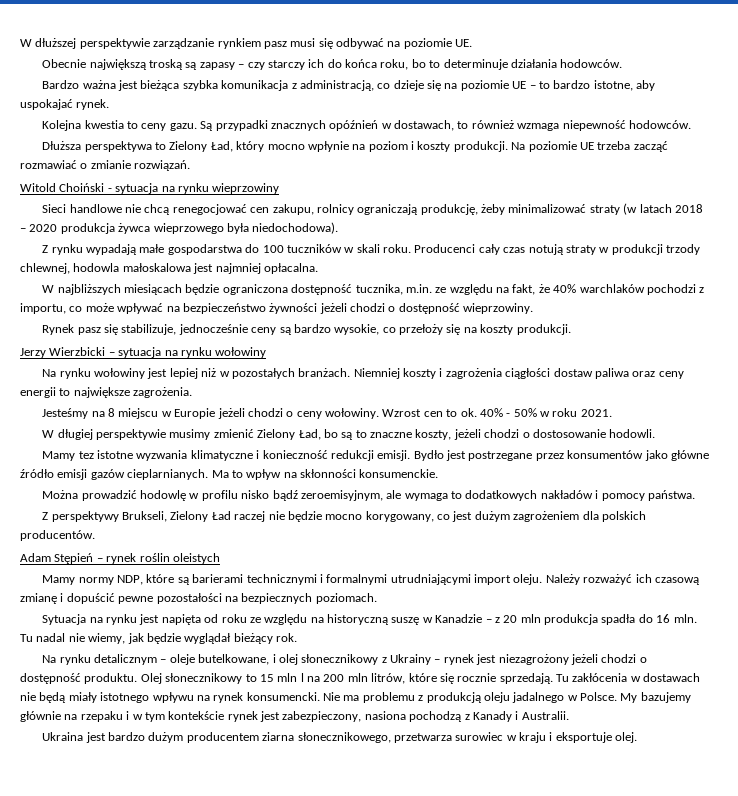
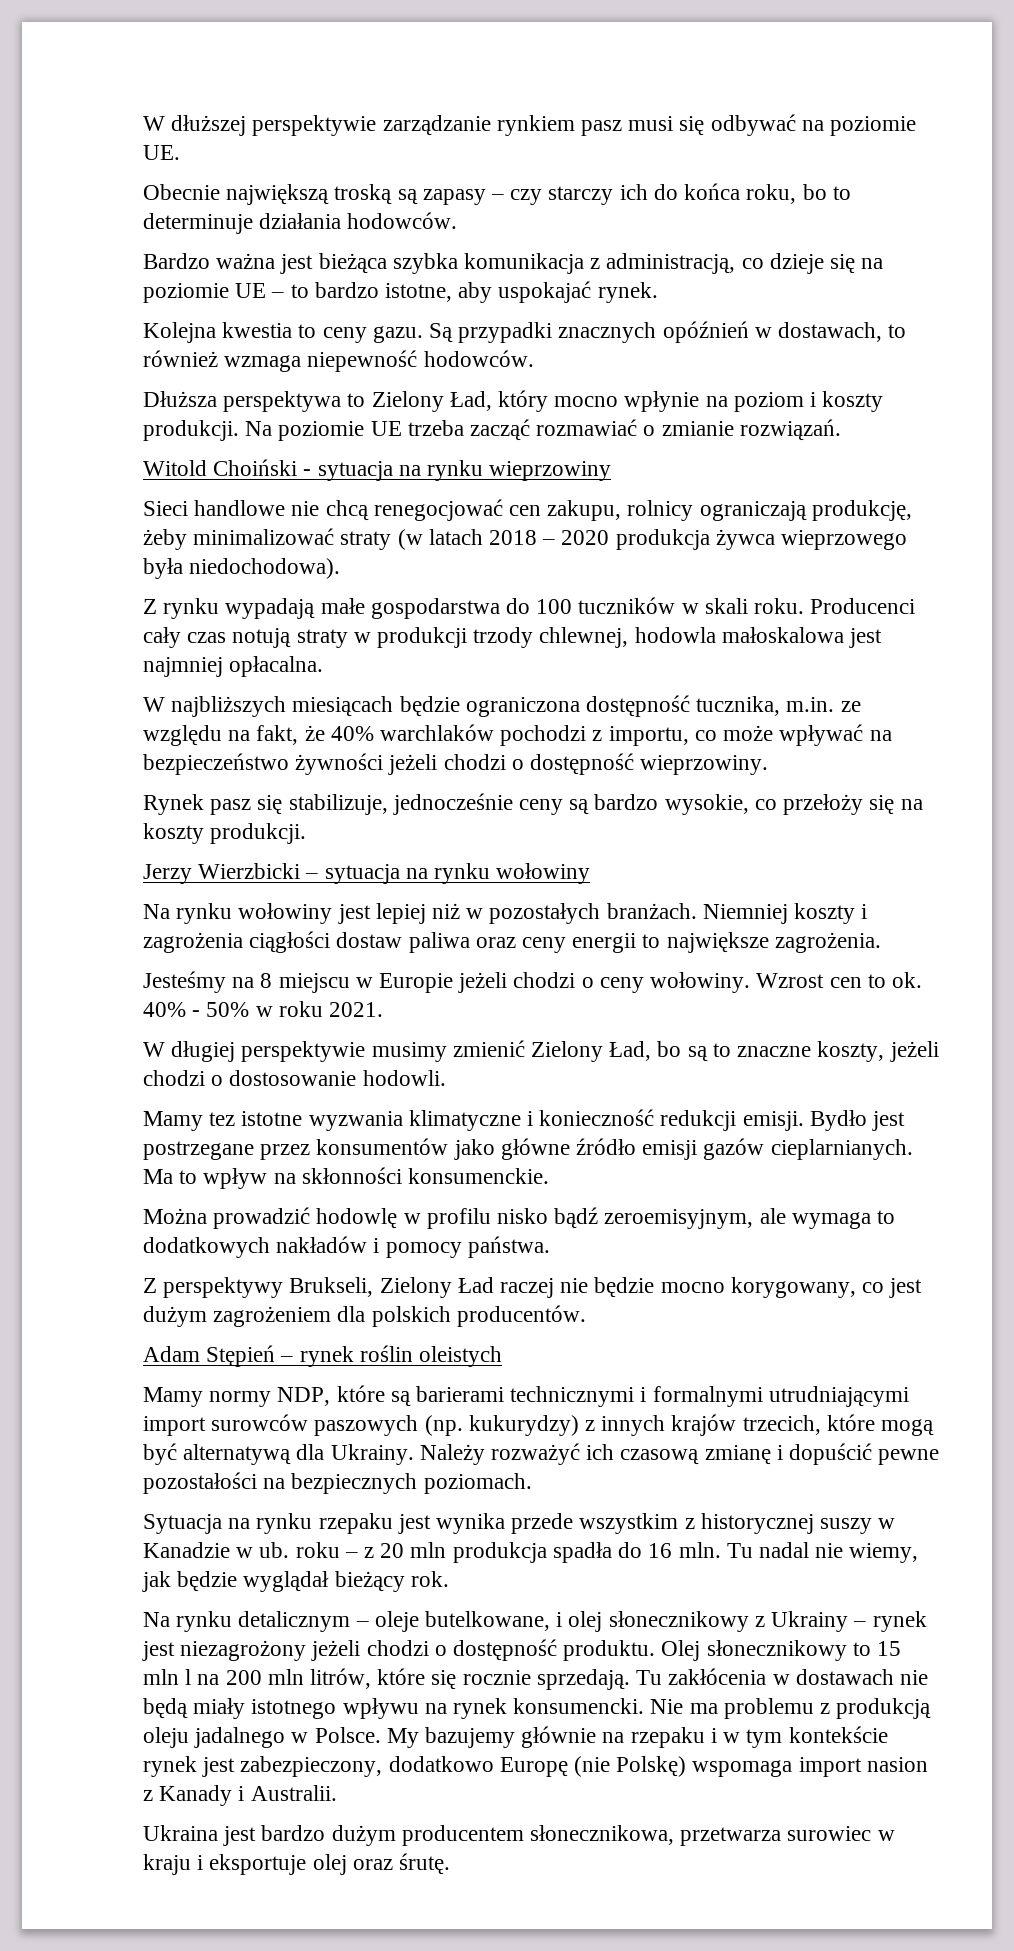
[513,574,543,585] oleju. -> [211,1414,935,1436] [143,1443,414,1465] surowców paszowych (np. kukurydzy) z innych krajów trzecich, które mogą być alternatywą dla Ukrainy.
[139,614,483,625] jest napięta od roku ze względu na historyczną suszę w Kanadzie -> [318,1513,896,1534] [143,1542,340,1558] rzepaku jest wynika przede wszystkim z historycznej suszy w Kanadzie w ub. roku
[364,711,463,722] nasiona pochodzą -> [388,1756,928,1777] dodatkowo Europę (nie Polskę) wspomaga import nasion
[262,732,391,743] ziarna słonecznikowego, -> [530,1825,675,1845] słonecznikowa,
[615,732,638,743] olej. -> [312,1853,451,1875] olej oraz śrutę.

